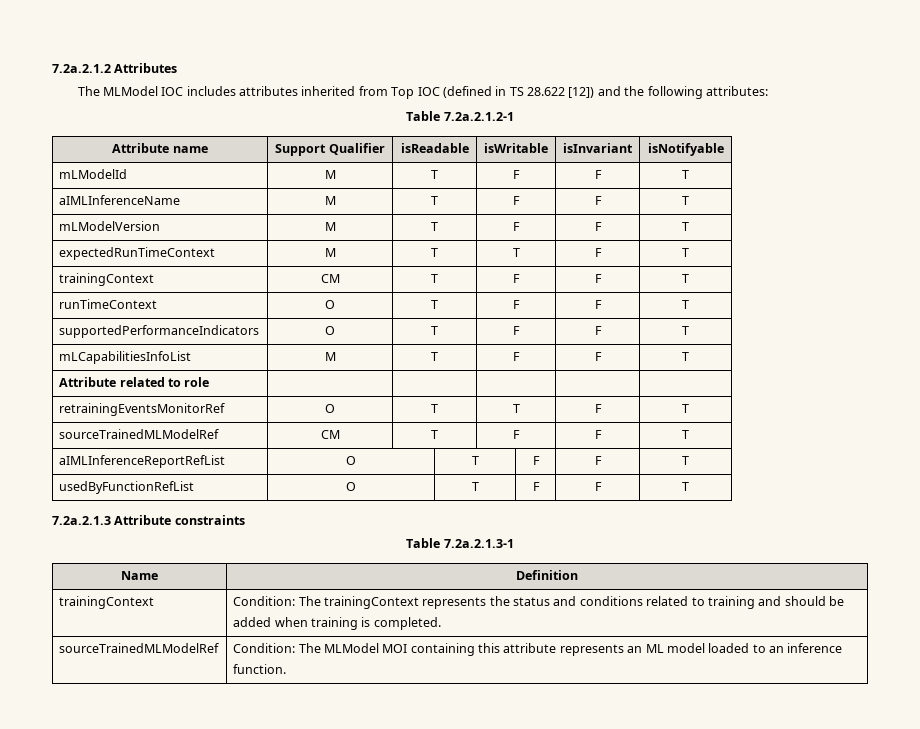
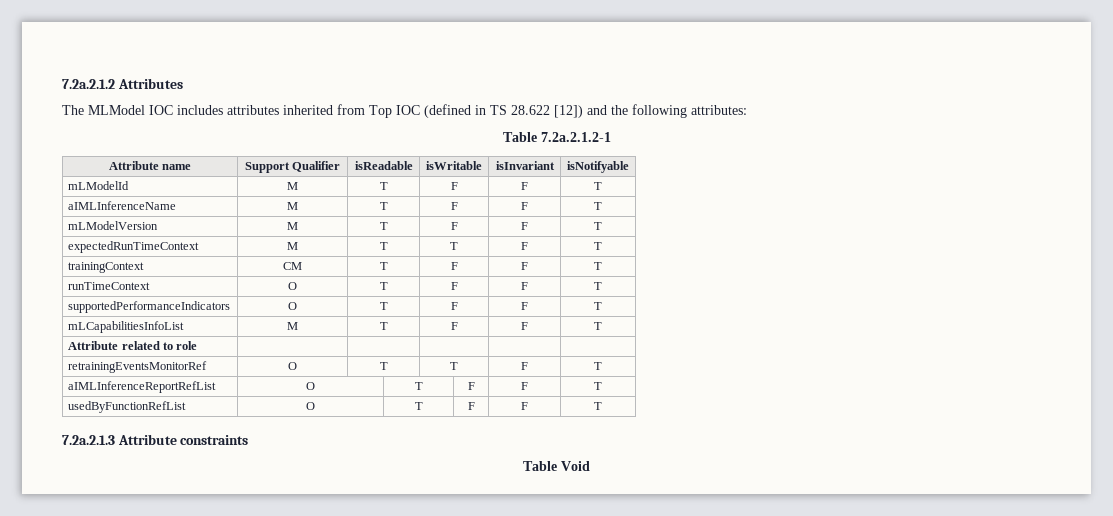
[59,429,220,439] [320,430,340,439] [431,430,438,439] [513,430,520,439] [594,430,602,439] [682,430,689,439] // sourceTrainedMLModelRef | CM | T | F | F | T -> (602, 366) none
[443,539,514,548] [121,571,158,580] [516,570,578,580] [59,596,155,609] [233,596,845,609] [233,617,441,630] [59,643,220,653] [233,643,843,656] [233,664,287,674] 7.2a.2.1.3-1 // Name | Definition // trainingContext | Condition: The trainingContext represents the status and conditions related to training and should be added when training is completed. // sourceTrainedMLModelRef | Condition: The MLModel MOI containing this attribute represents an ML model loaded to an inference function. -> [561,461,590,471] Void

